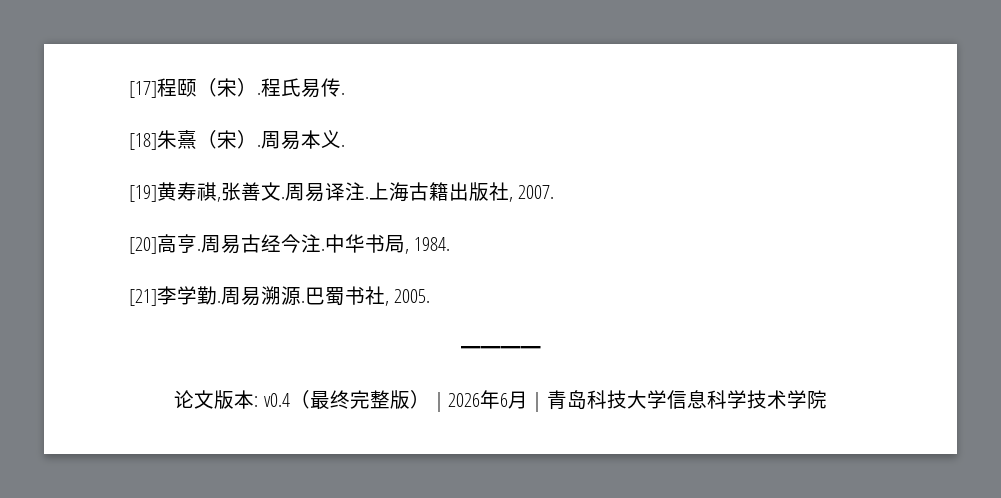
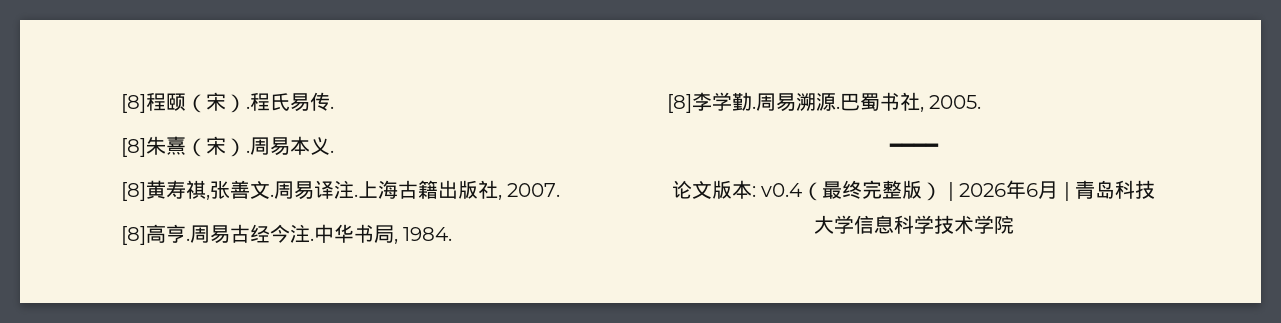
[129,81,157,98] [17] -> [121,94,146,113] [8]
[129,133,157,150] [18] -> [121,138,146,157] [8]
[129,185,157,202] [19] -> [121,182,146,201] [8]
[129,237,157,254] [20] -> [121,226,146,245] [8]
[129,289,157,306] [21] -> [667,94,692,113] [8]

